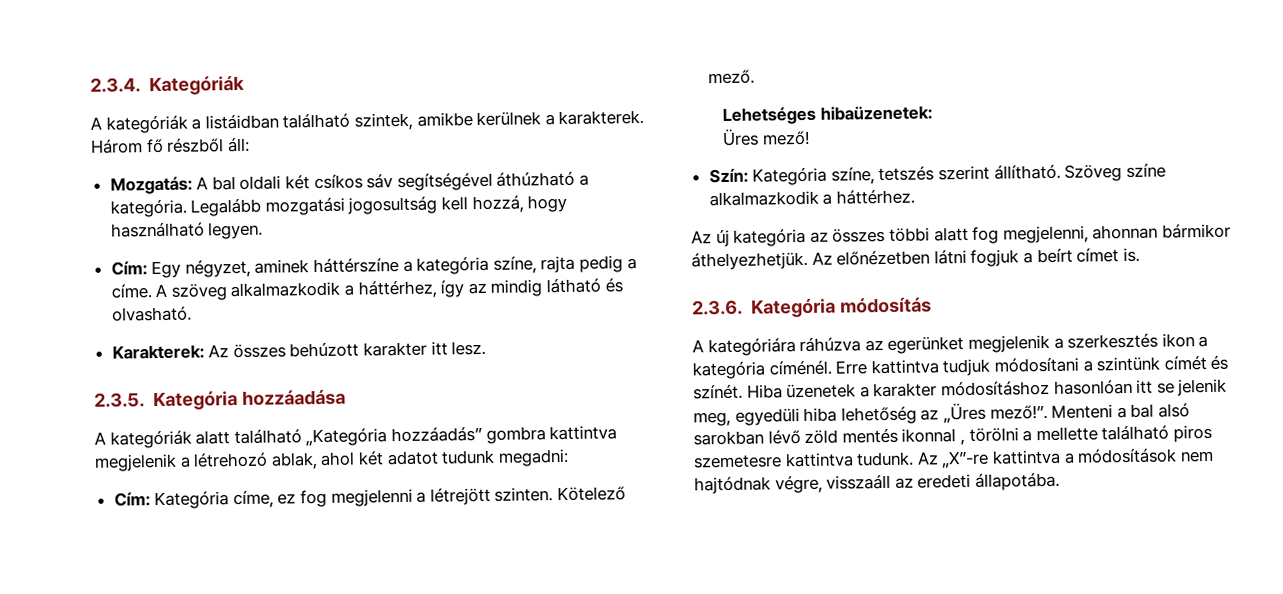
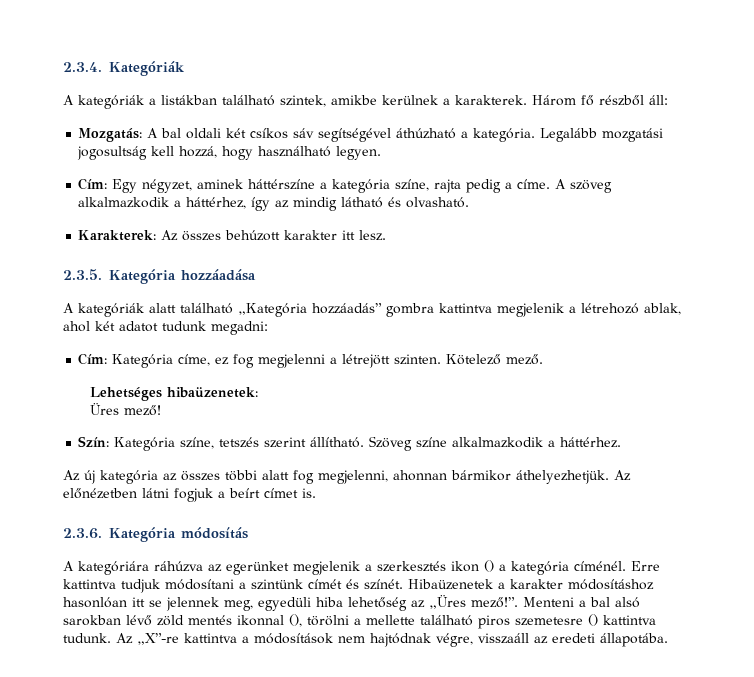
[204,114,279,130] listáidban -> [161,95,217,105] listákban
(1195, 340) none -> [484,560,494,572] ()
[746,383,857,399] Hiba üzenetek -> [408,579,493,590] Hibaüzenetek
[1177,378,1228,397] jelenik -> [166,597,219,611] jelennek
[959,439,965,446] , -> [289,614,302,627] (),
(782, 461) none -> [588,614,598,626] ()

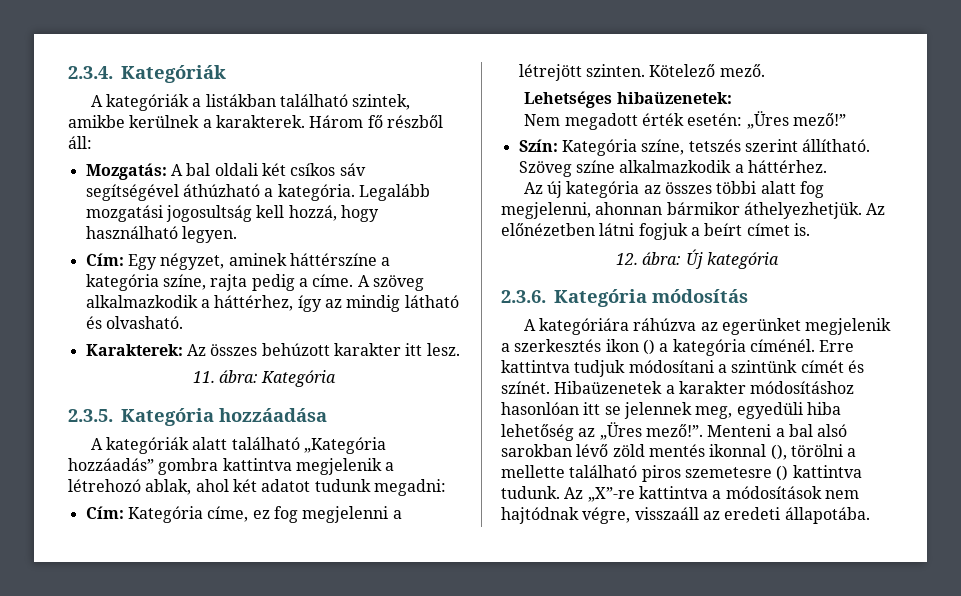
(387, 235) none -> [192,370,337,387] // 11. ábra: Kategória
[89,403,161,416] Üres mező! -> [524,111,846,130] Nem megadott érték esetén: „Üres mező!”
(316, 493) none -> [616,249,779,269] // 12. ábra: Új kategória

